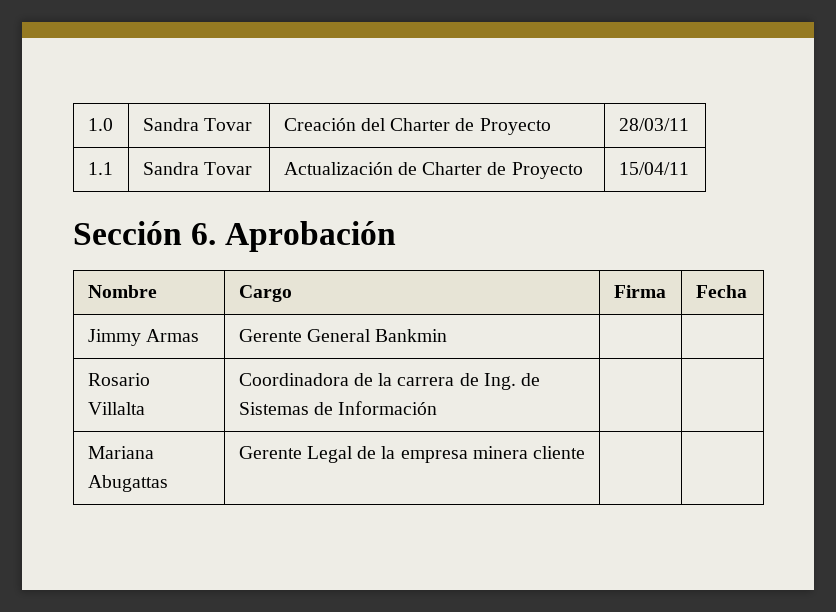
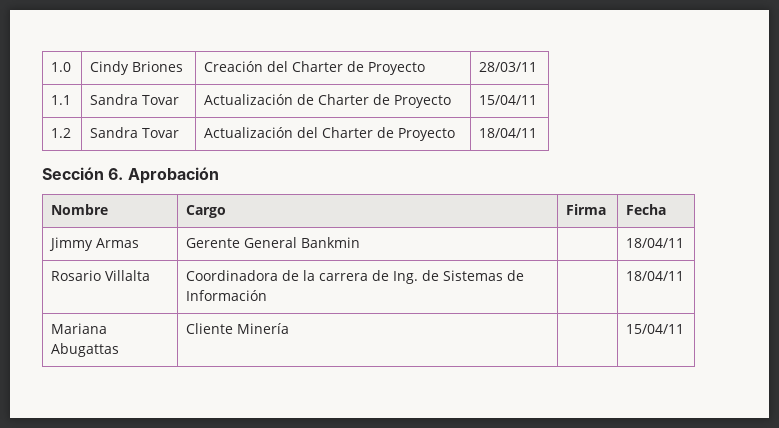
[142,118,252,131] Sandra Tovar -> [90,61,184,75] Cindy Briones
(689, 168) none -> [51,128,72,138] [90,127,180,138] [204,127,456,141] [479,128,538,138] // 1.2 | Sandra Tovar | Actualización del Charter de Proyecto | 18/04/11
(448, 335) none -> [626,238,685,248] 18/04/11
(438, 408) none -> [626,271,685,281] 18/04/11
[238,446,586,463] Gerente Legal de la empresa minera cliente | | -> [186,323,290,334] [626,324,685,334] Cliente Minería | | 15/04/11

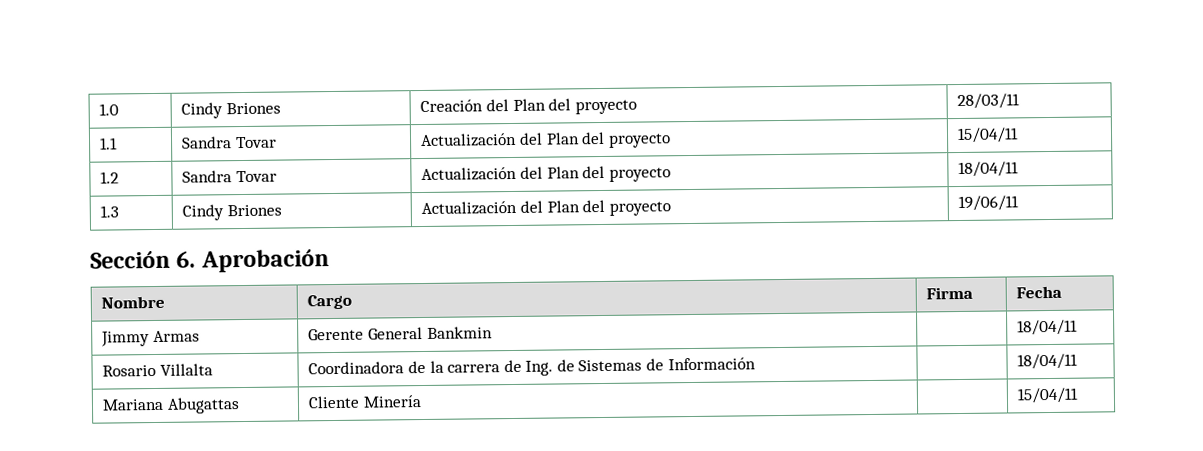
[292,61,426,75] Charter de Proyecto -> [512,98,637,115] Plan del proyecto
[297,94,452,108] de Charter de Proyecto -> [518,131,671,148] del Plan del proyecto
[322,127,456,141] [479,128,538,138] Charter de Proyecto | 18/04/11 -> [546,165,671,182] [958,161,1020,178] [100,205,120,218] [182,204,282,221] [421,199,671,216] [958,195,1020,212] Plan del proyecto | 18/04/11 // 1.3 | Cindy Briones | Actualización del Plan del proyecto | 19/06/11

